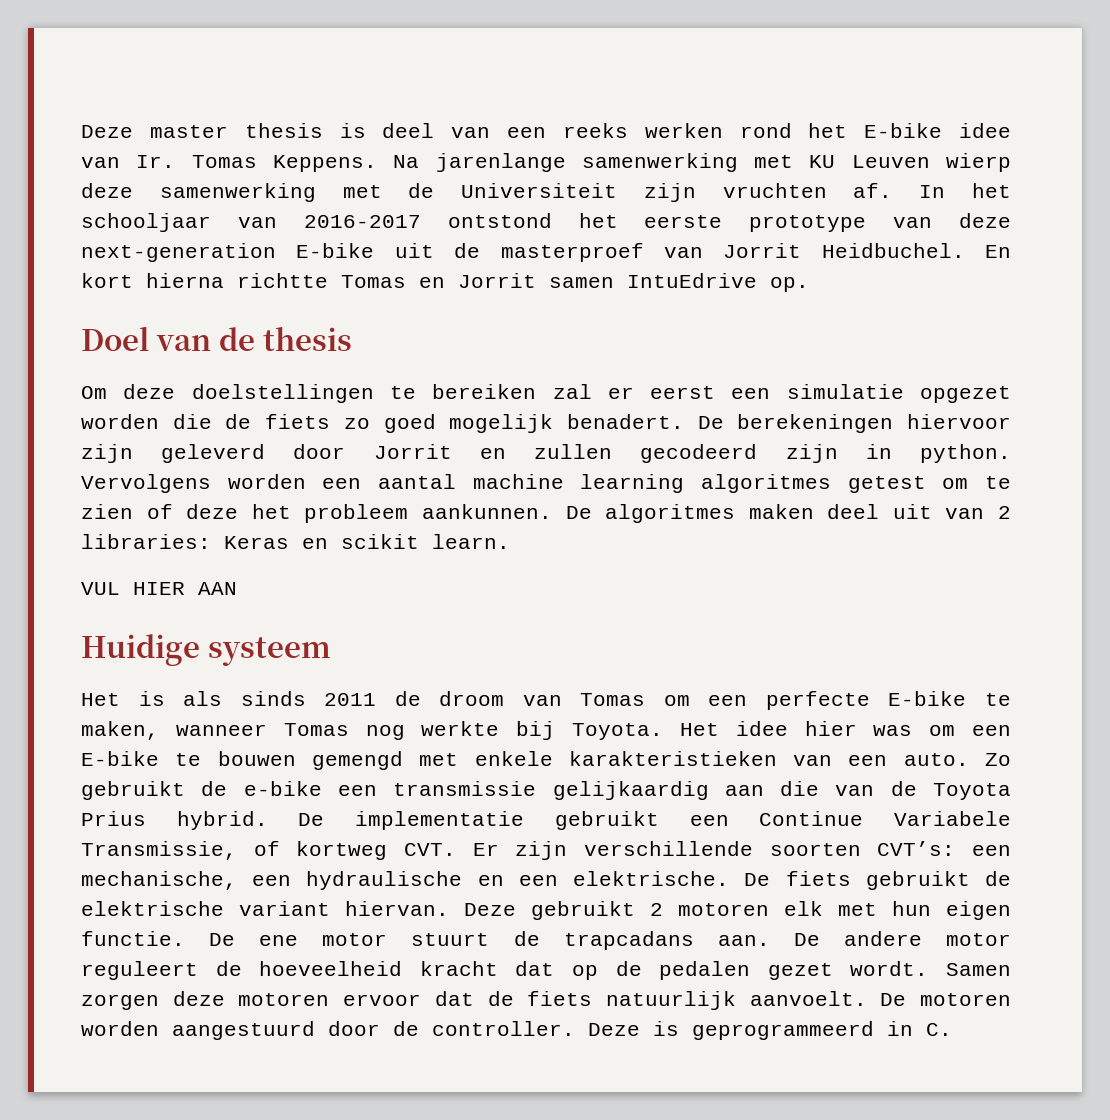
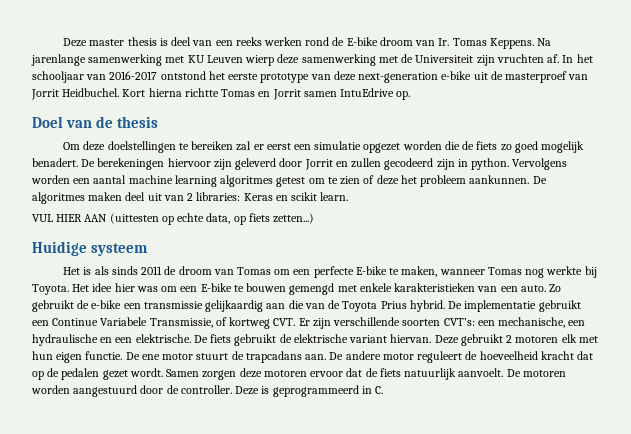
[808,123,1012,138] het E-bike idee -> [332,37,413,46] de E-bike droom
[296,243,375,258] E-bike -> [441,71,472,80] e-bike
[985,245,1011,258] [81,273,133,288] En kort -> [122,89,146,97] Kort
(237, 588) none -> [109,213,315,225] (uittesten op echte data, op fiets zetten...)

